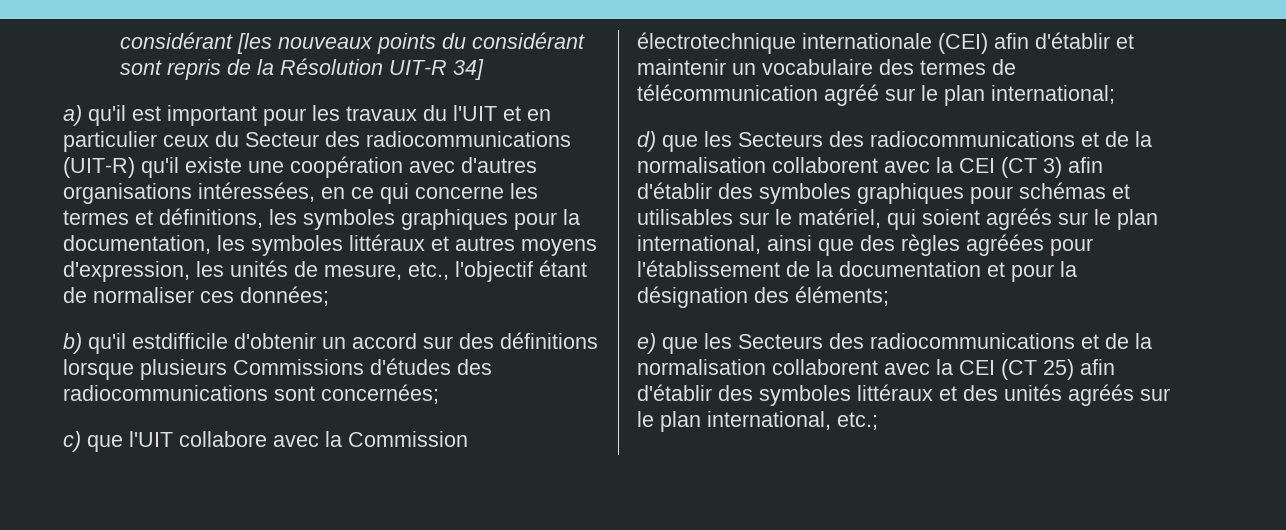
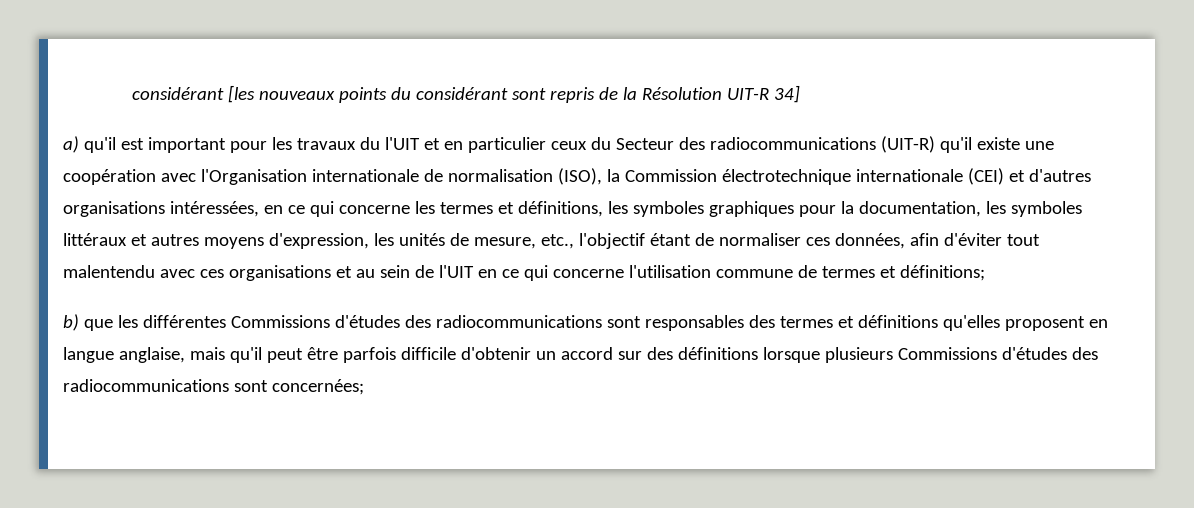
(455, 167) none -> [200,168,1025,185] l'Organisation internationale de normalisation (ISO), la Commission électrotechnique internationale (CEI) et
[240,286,329,306] [63,333,228,354] données; // b) qu'il estdifficile -> [834,233,1040,249] [63,265,985,281] [63,314,1108,331] [63,347,456,363] données, afin d'éviter tout malentendu avec ces organisations et au sein de l'UIT en ce qui concerne l'utilisation commune de termes et définitions; // b) que les différentes Commissions d'études des radiocommunications sont responsables des termes et définitions qu'elles proposent en langue anglaise, mais qu'il peut être parfois difficile
[63,431,468,452] [637,32,1134,54] [637,59,1016,75] [637,84,1115,106] [637,131,1152,152] [637,157,1103,178] [637,182,1130,204] [637,208,1158,230] [637,234,1093,256] [637,260,1077,282] [637,286,889,308] [637,333,1152,354] [637,359,1115,380] [637,384,1170,406] [637,411,878,432] // c) que l'UIT collabore avec la Commission électrotechnique internationale (CEI) afin d'établir et maintenir un vocabulaire des termes de télécommunication agréé sur le plan international; // d) que les Secteurs des radiocommunications et de la normalisation collaborent avec la CEI (CT 3) afin d'établir des symboles graphiques pour schémas et utilisables sur le matériel, qui soient agréés sur le plan international, ainsi que des règles agréées pour l'établissement de la documentation et pour la désignation des éléments; // e) que les Secteurs des radiocommunications et de la normalisation collaborent avec la CEI (CT 25) afin d'établir des symboles littéraux et des unités agréés sur le plan international, etc.; -> (364, 387) none

